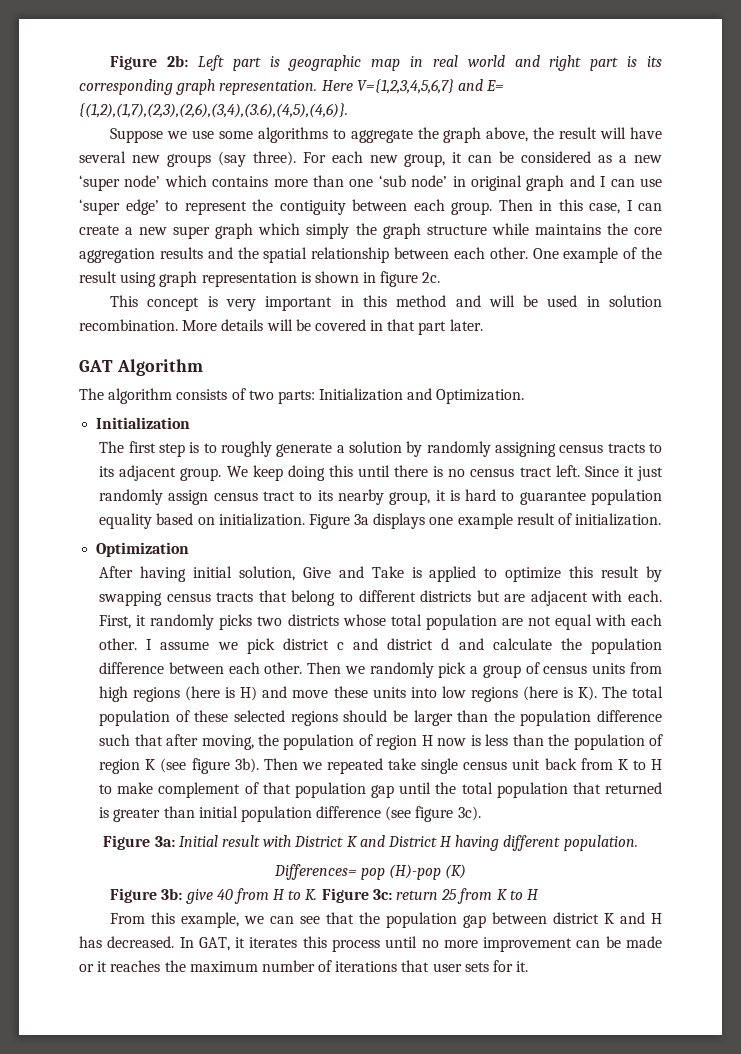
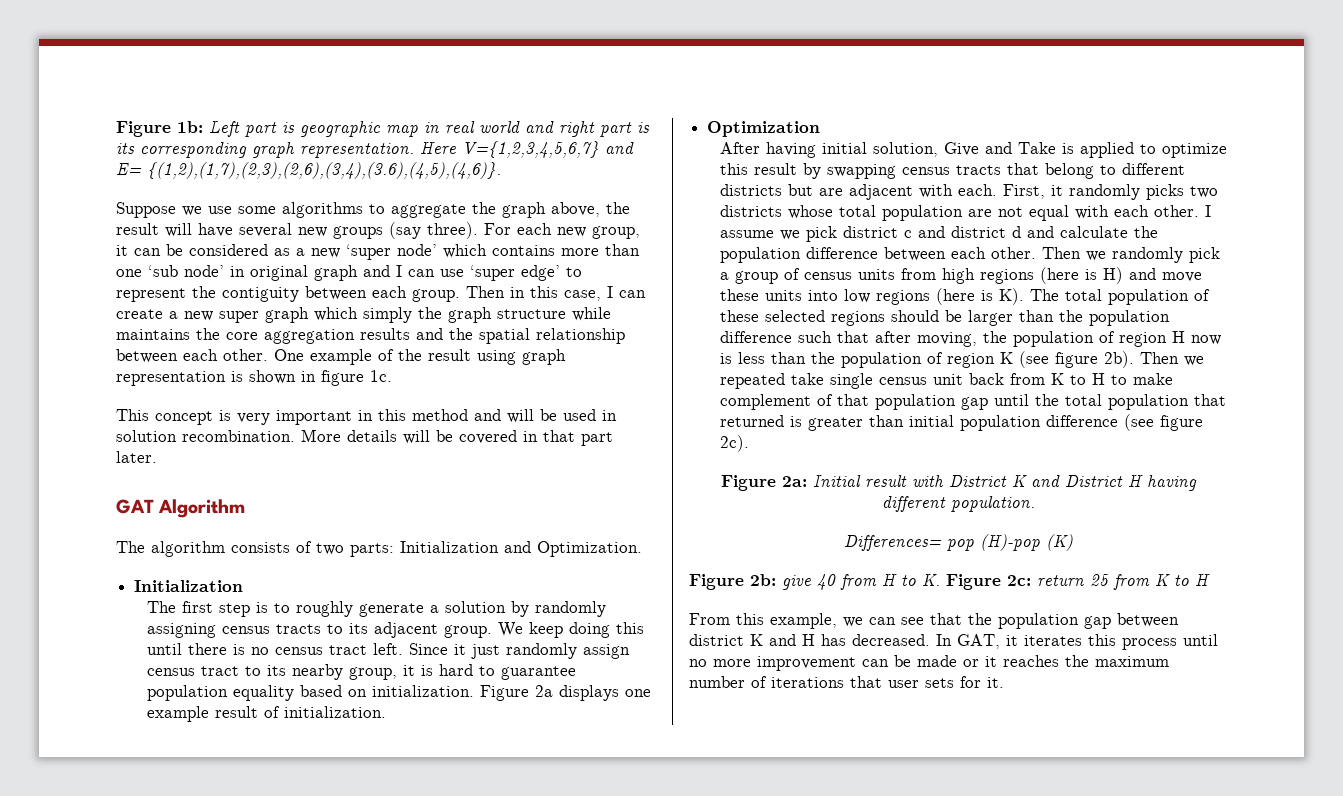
[110,55,189,70] Figure 2b: -> [116,121,203,137] Figure 1b:
[422,272,441,283] 2c. -> [370,370,392,382] 1c.
[354,514,370,525] 3a -> [534,685,553,697] 2a
[234,758,259,773] 3b). -> [1103,351,1134,368] 2b).
[457,806,481,821] [103,835,175,850] 3c). // Figure 3a: -> [719,435,749,452] [720,475,807,491] 2c). // Figure 2a:
[161,888,183,900] 3b: -> [750,574,776,586] 2b:
[372,889,392,900] 3c: -> [1007,575,1031,586] 2c:

